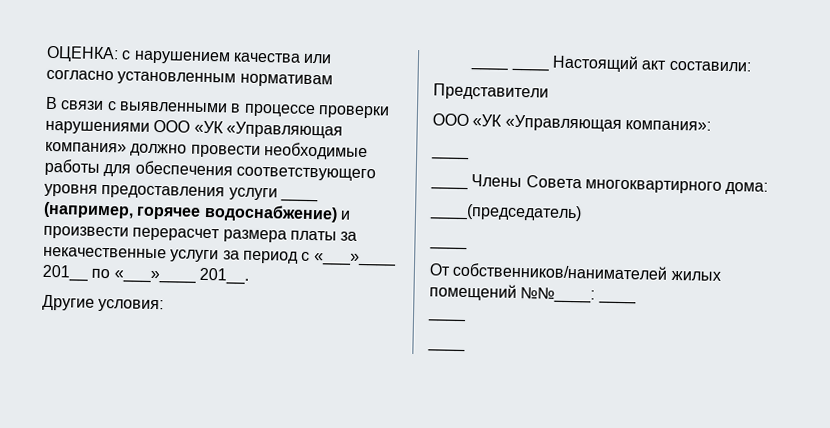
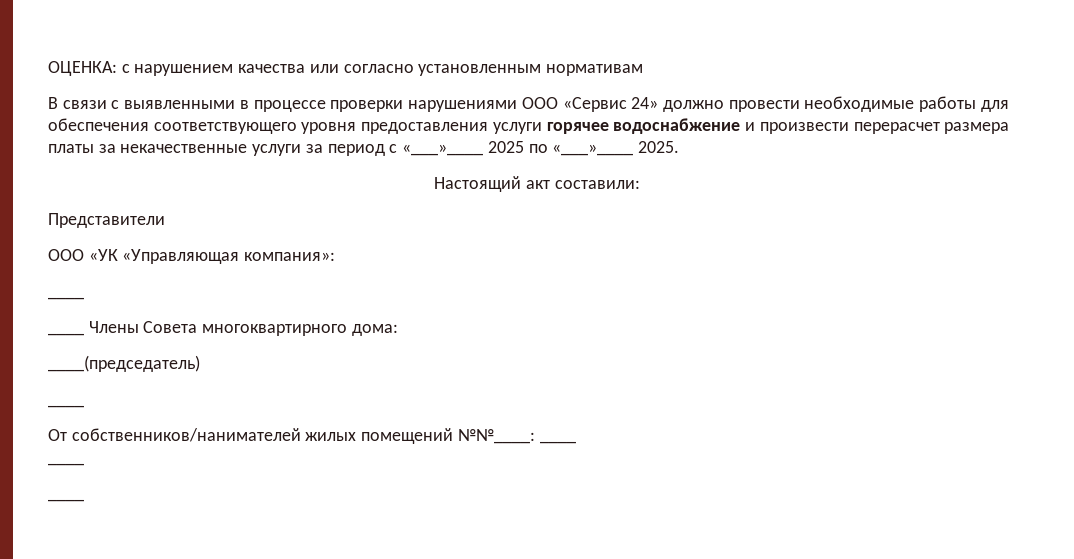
[193,120,343,139] [45,141,127,153] «УК «Управляющая компания» -> [562,97,659,112] «Сервис 24»
[279,197,319,203] [43,201,338,223] ____ (например, горячее водоснабжение) -> [546,118,741,134] горячее водоснабжение
[42,264,89,282] 201__ -> [487,141,524,153] 2025
[198,267,249,285] [42,294,165,313] [470,66,550,72] 201__. // Другие условия: // ____ ____ -> [637,141,679,153] 2025. //

